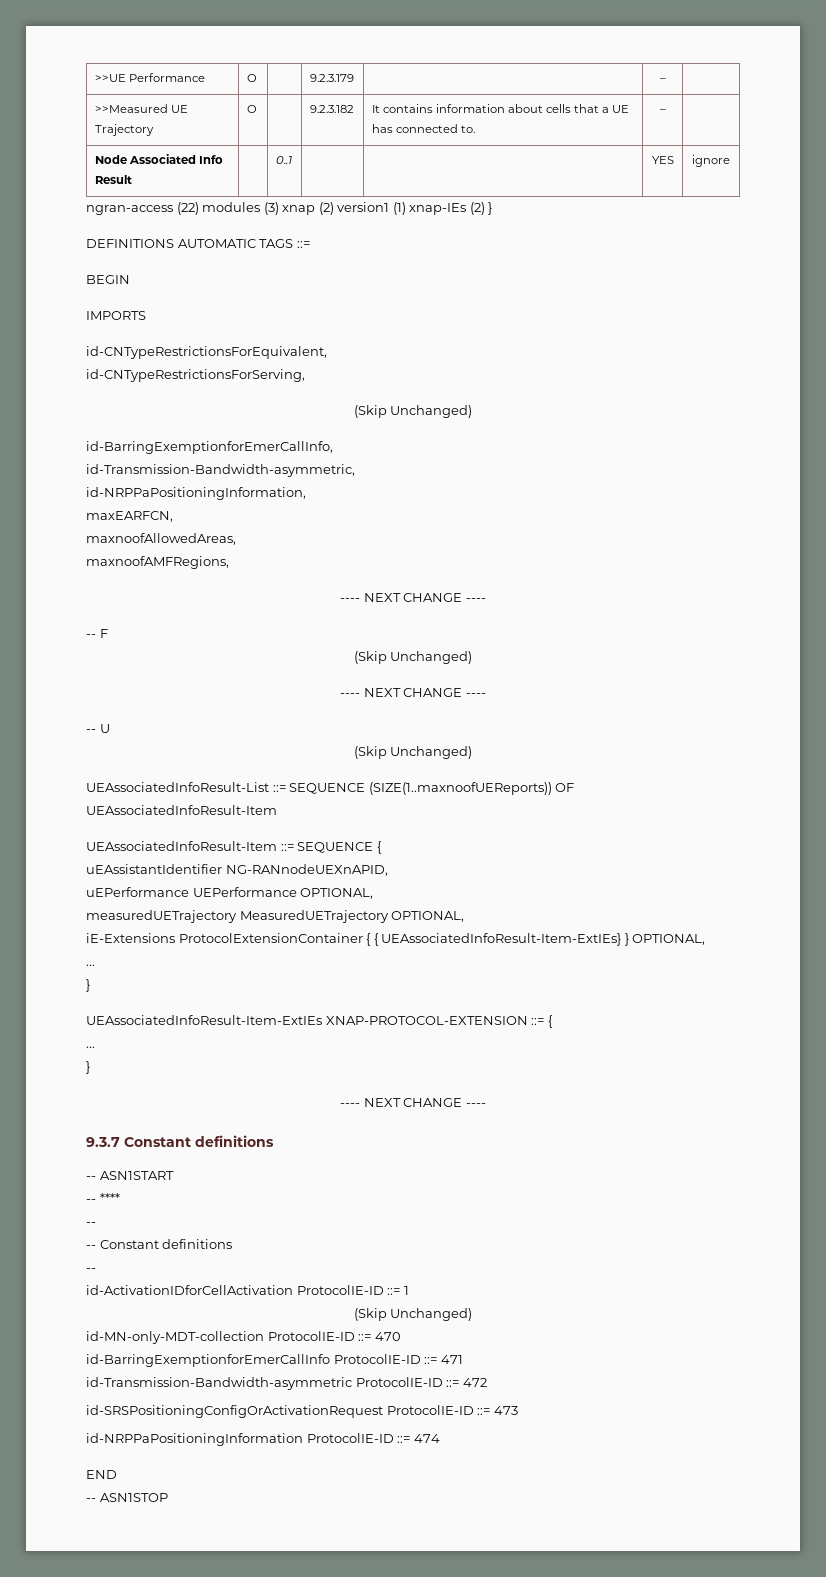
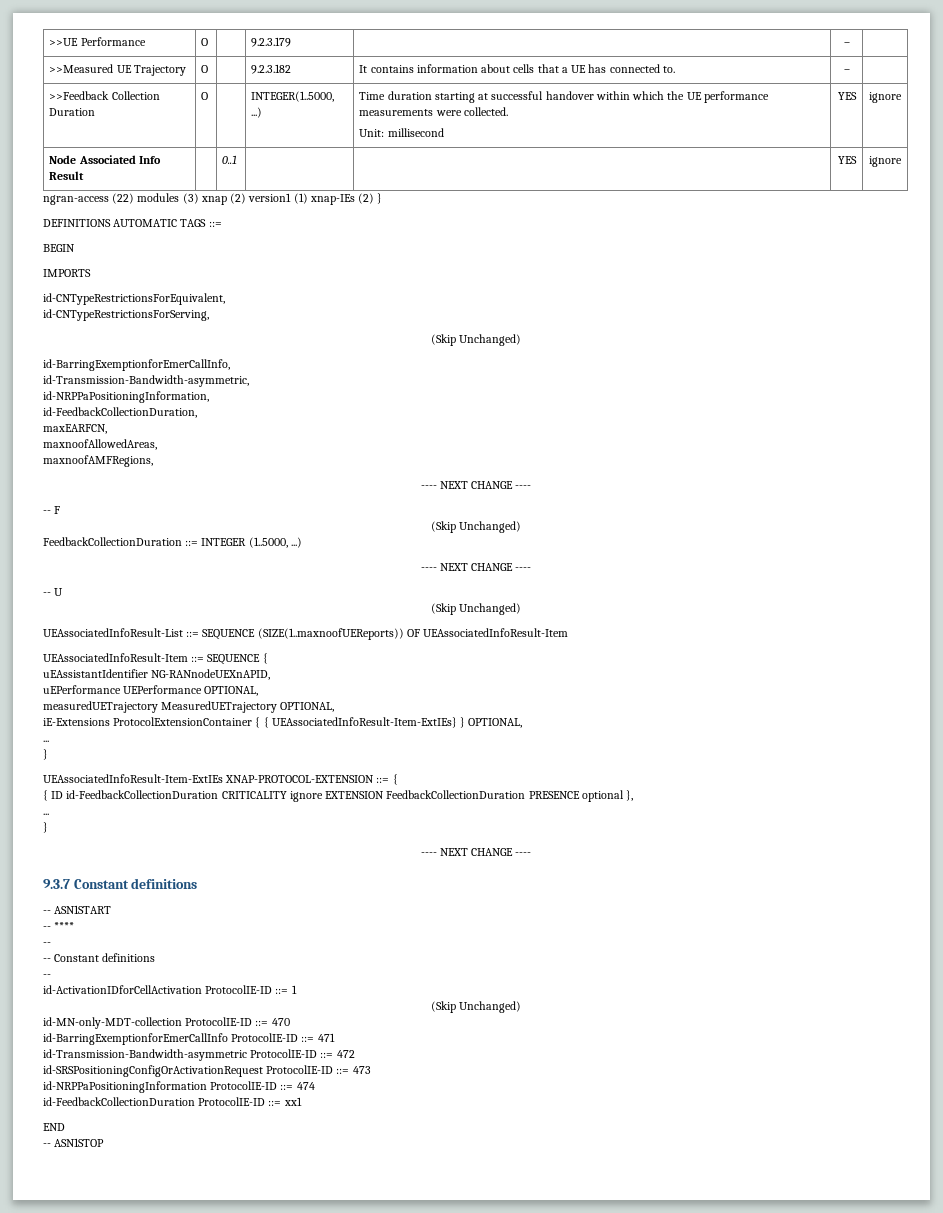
(666, 111) none -> [49,91,160,100] [49,108,96,116] [201,92,209,100] [251,91,335,102] [251,107,263,118] [359,91,769,103] [359,107,508,116] [359,128,444,137] [837,92,857,100] [869,92,902,103] // >>Feedback Collection Duration | O | | INTEGER(1..5000, ...) | Time duration starting at successful handover within which the UE performance measurements were collected. // Unit: millisecond | YES | ignore
(306, 493) none -> [43,407,197,418] // id-FeedbackCollectionDuration,
(473, 657) none -> [43,537,302,548] // FeedbackCollectionDuration ::= INTEGER (1..5000, ...)
(553, 1021) none -> [43,790,634,802] // { ID id-FeedbackCollectionDuration CRITICALITY ignore EXTENSION FeedbackCollectionDuration PRESENCE optional },
(440, 1438) none -> [43,1097,302,1106] // id-FeedbackCollectionDuration ProtocolIE-ID ::= xx1

